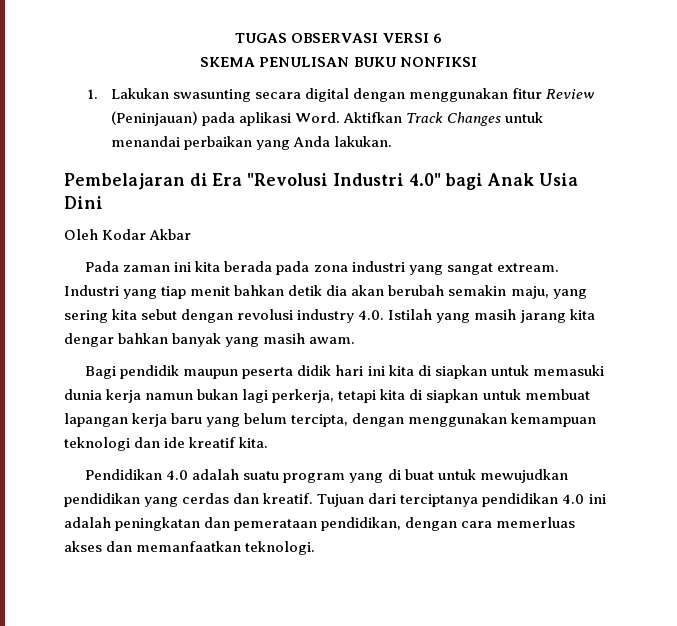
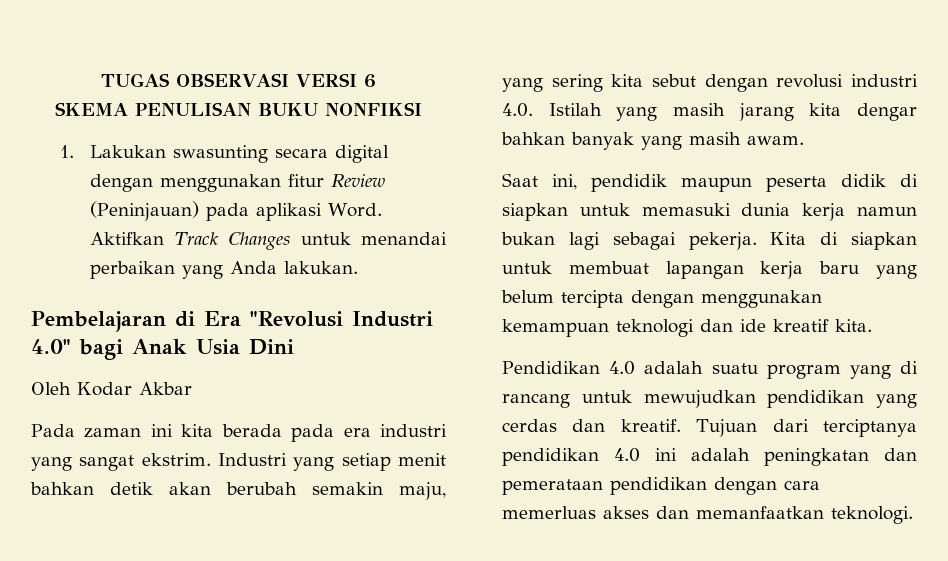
[313,265,348,272] zona -> [343,428,371,437] era
[496,263,559,272] extream. -> [141,453,211,466] ekstrim.
[161,286,187,299] tiap -> [341,453,391,471] setiap
[326,285,348,296] dia -> (153, 488) none
[297,309,355,323] industry -> [851,74,918,87] industri
[85,366,117,379] Bagi -> [502,173,577,190] Saat ini,
[335,365,414,376] hari ini kita -> (886, 180) none
[272,389,406,403] perkerja, tetapi kita -> [612,232,807,250] sebagai pekerja. Kita
[291,414,349,427] tercipta, -> [561,290,624,308] tercipta
[404,469,434,480] buat -> [502,393,570,408] rancang
[321,517,402,531] pendidikan, -> [610,477,707,495] pendidikan

